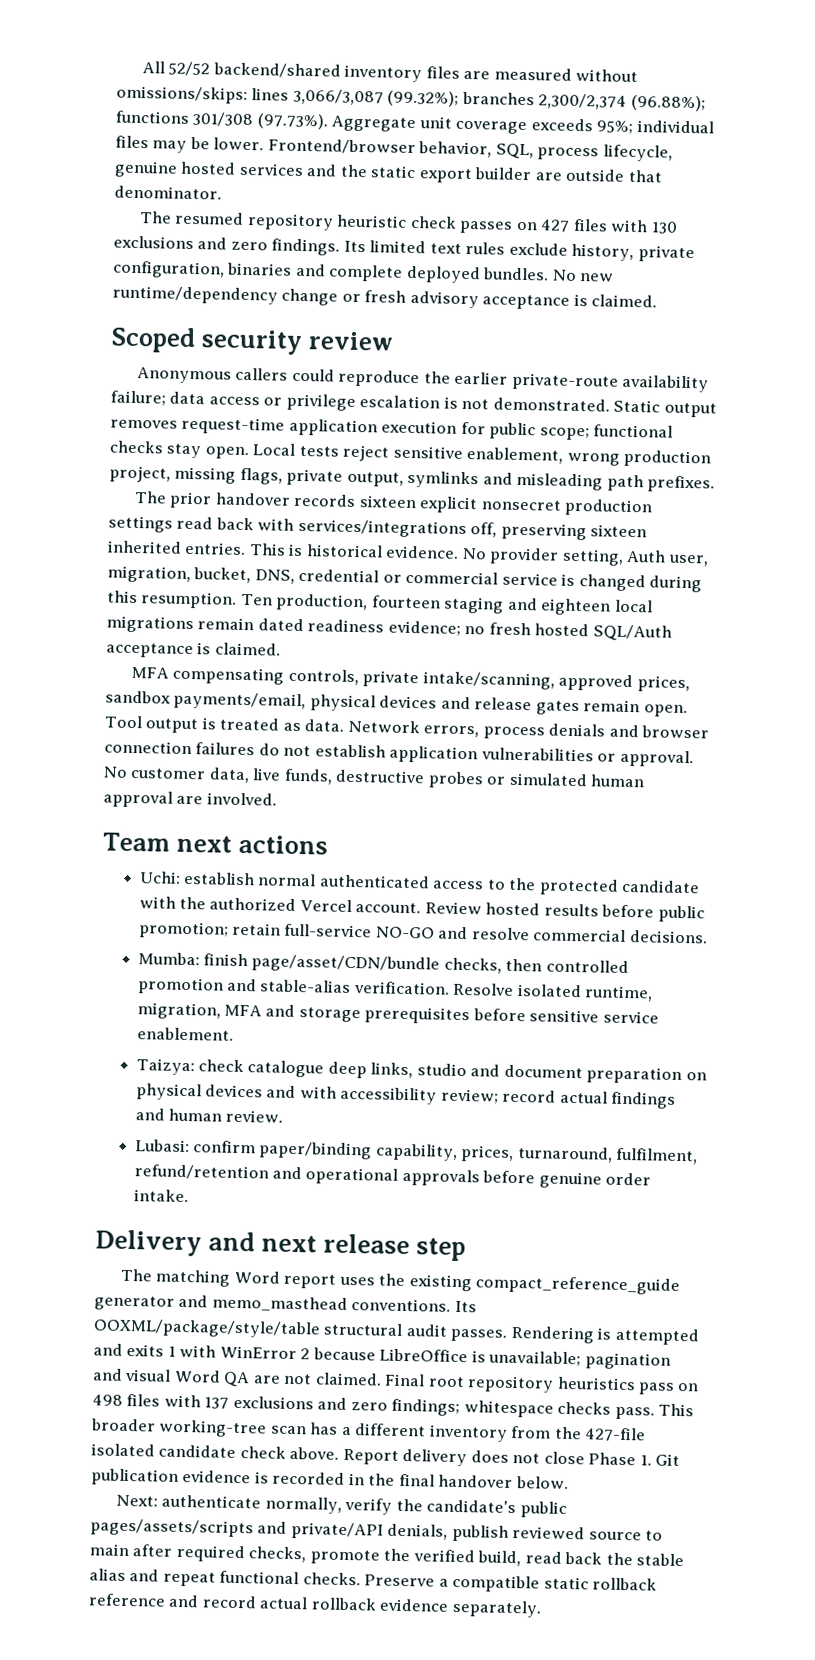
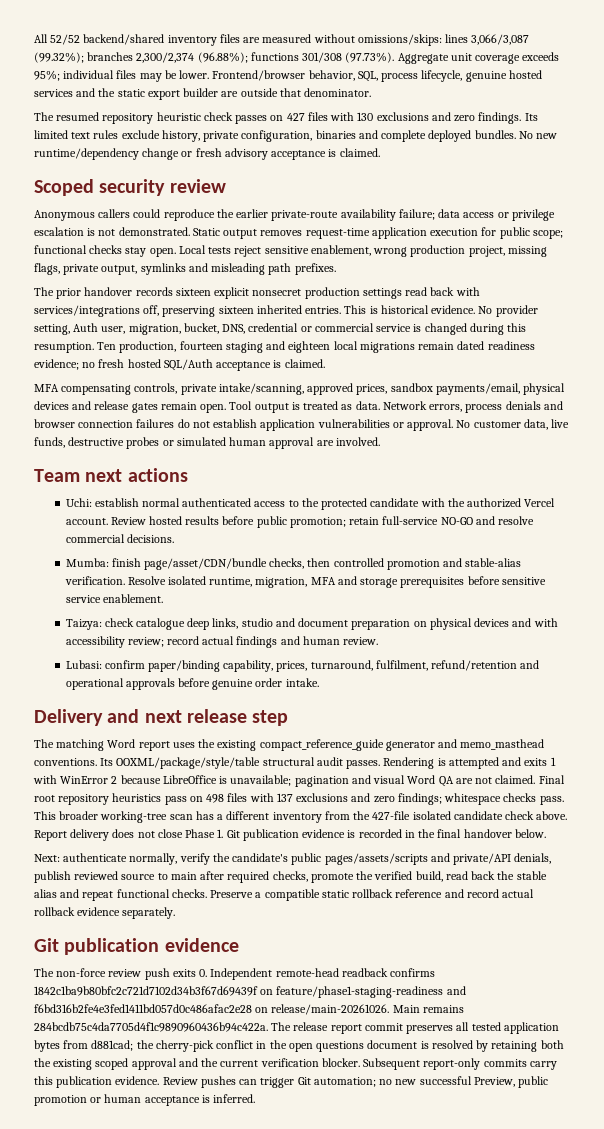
(542, 1608) none -> [34,938,239,955] [34,968,436,980] [34,986,466,998] [34,1004,464,1015] [34,1022,559,1034] [34,1040,564,1052] [34,1058,557,1070] [34,1076,549,1088] [34,1094,256,1106] // Git publication evidence // The non-force review push exits 0. Independent remote-head readback confirms 1842c1ba9b80bfc2c721d7102d34b3f67d69439f on feature/phase1-staging-readiness and f6bd316b2fe4e3fed1411bd057d0c486afac2e28 on release/main-20261026. Main remains 284bcdb75c4da7705d4f1c9890960436b94c422a. The release report commit preserves all tested application bytes from d881cad; the cherry-pick conflict in the open questions document is resolved by retaining both the existing scoped approval and the current verification blocker. Subsequent report-only commits carry this publication evidence. Review pushes can trigger Git automation; no new successful Preview, public promotion or human acceptance is inferred.

